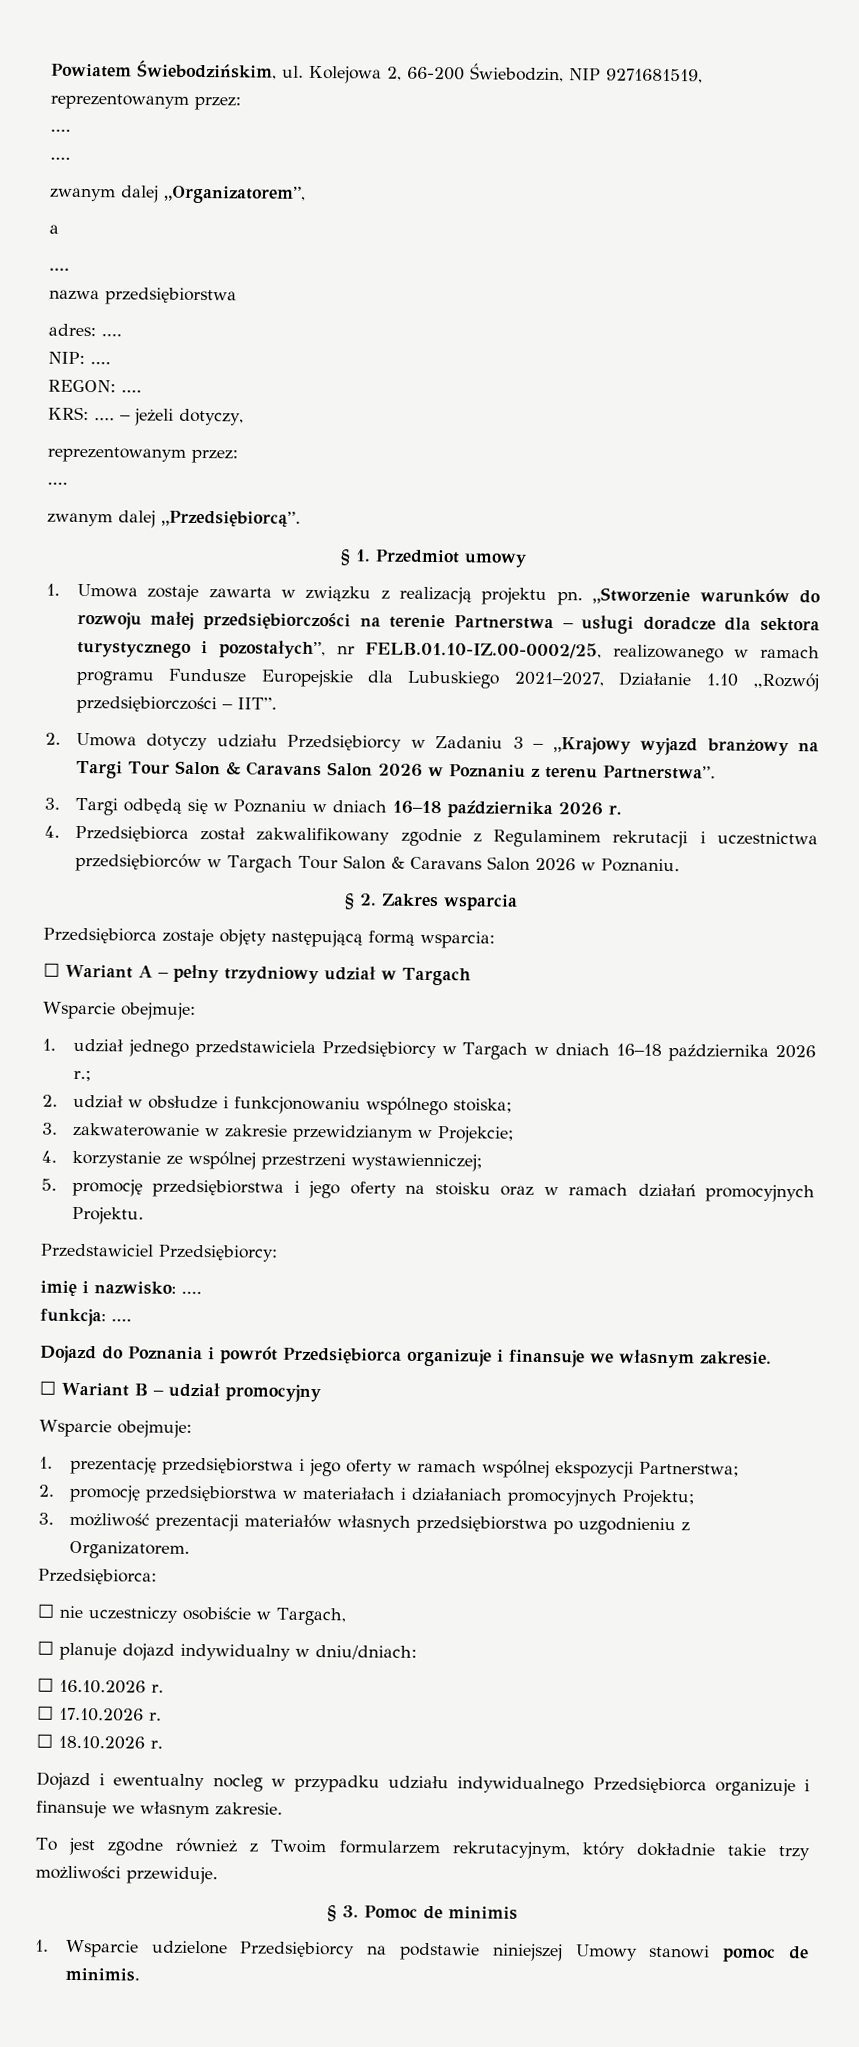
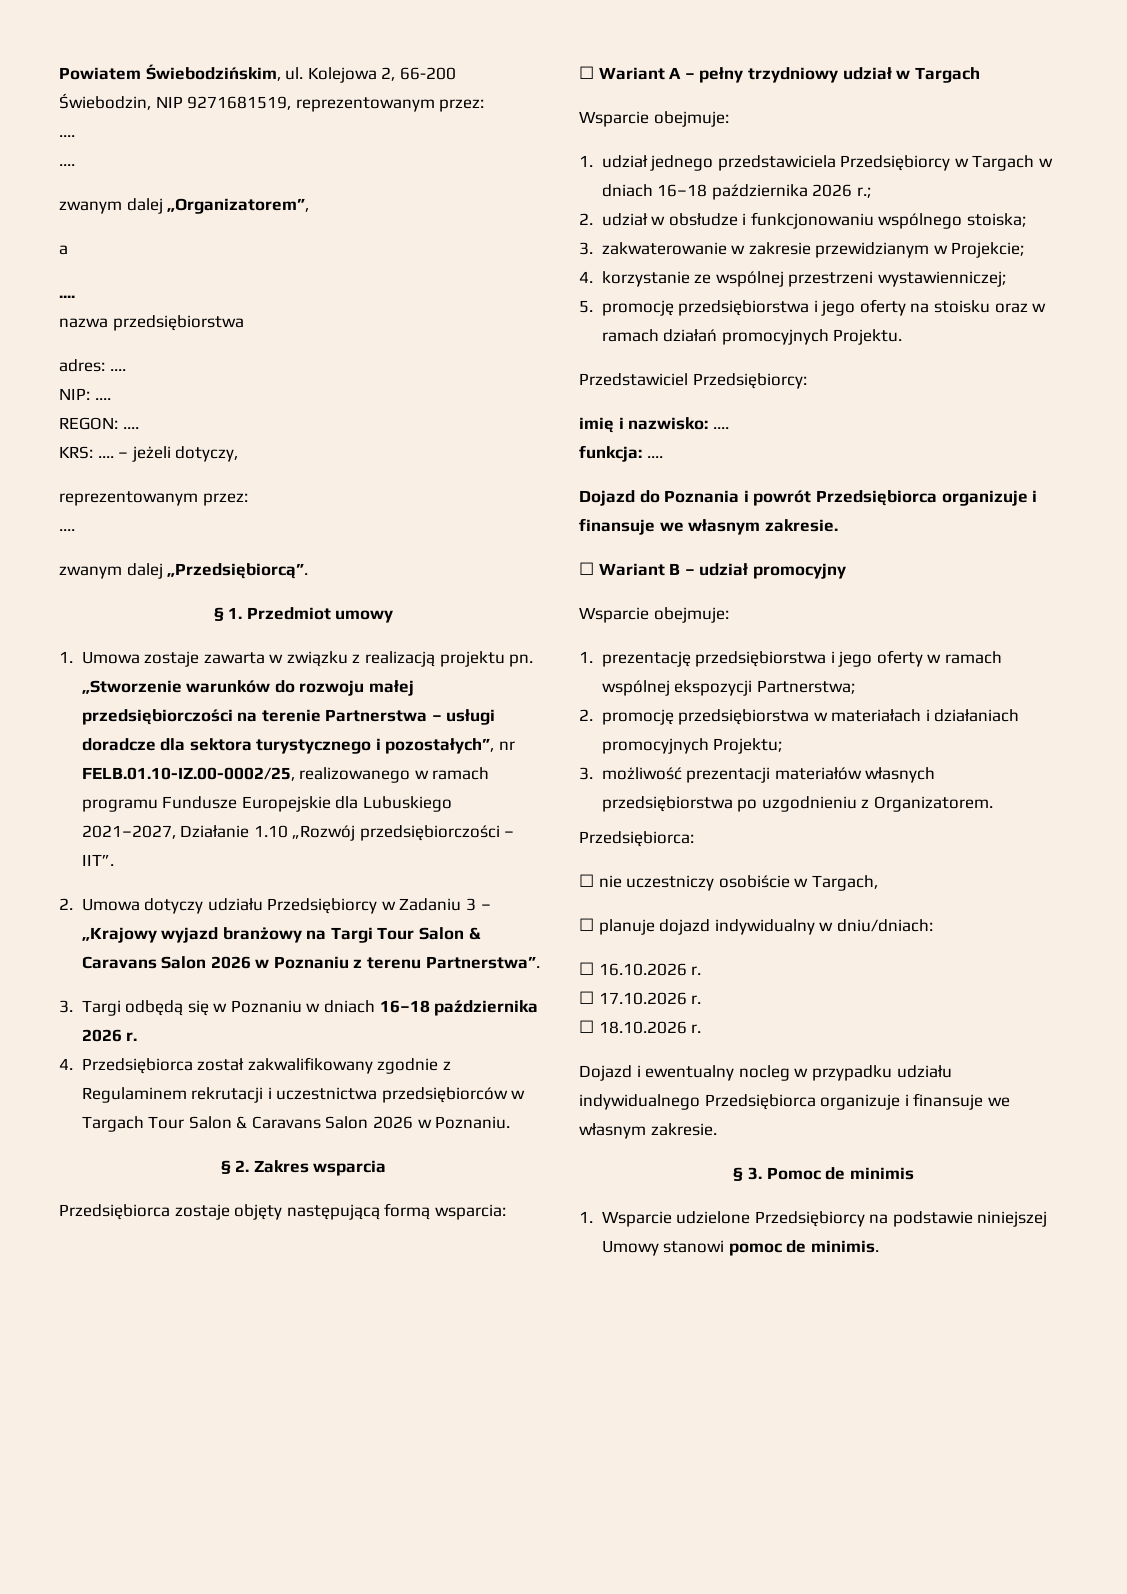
[35,1837,810,1861] [35,1865,218,1885] // To jest zgodne również z Twoim formularzem rekrutacyjnym, który dokładnie takie trzy możliwości przewiduje. -> (717, 1129) none

